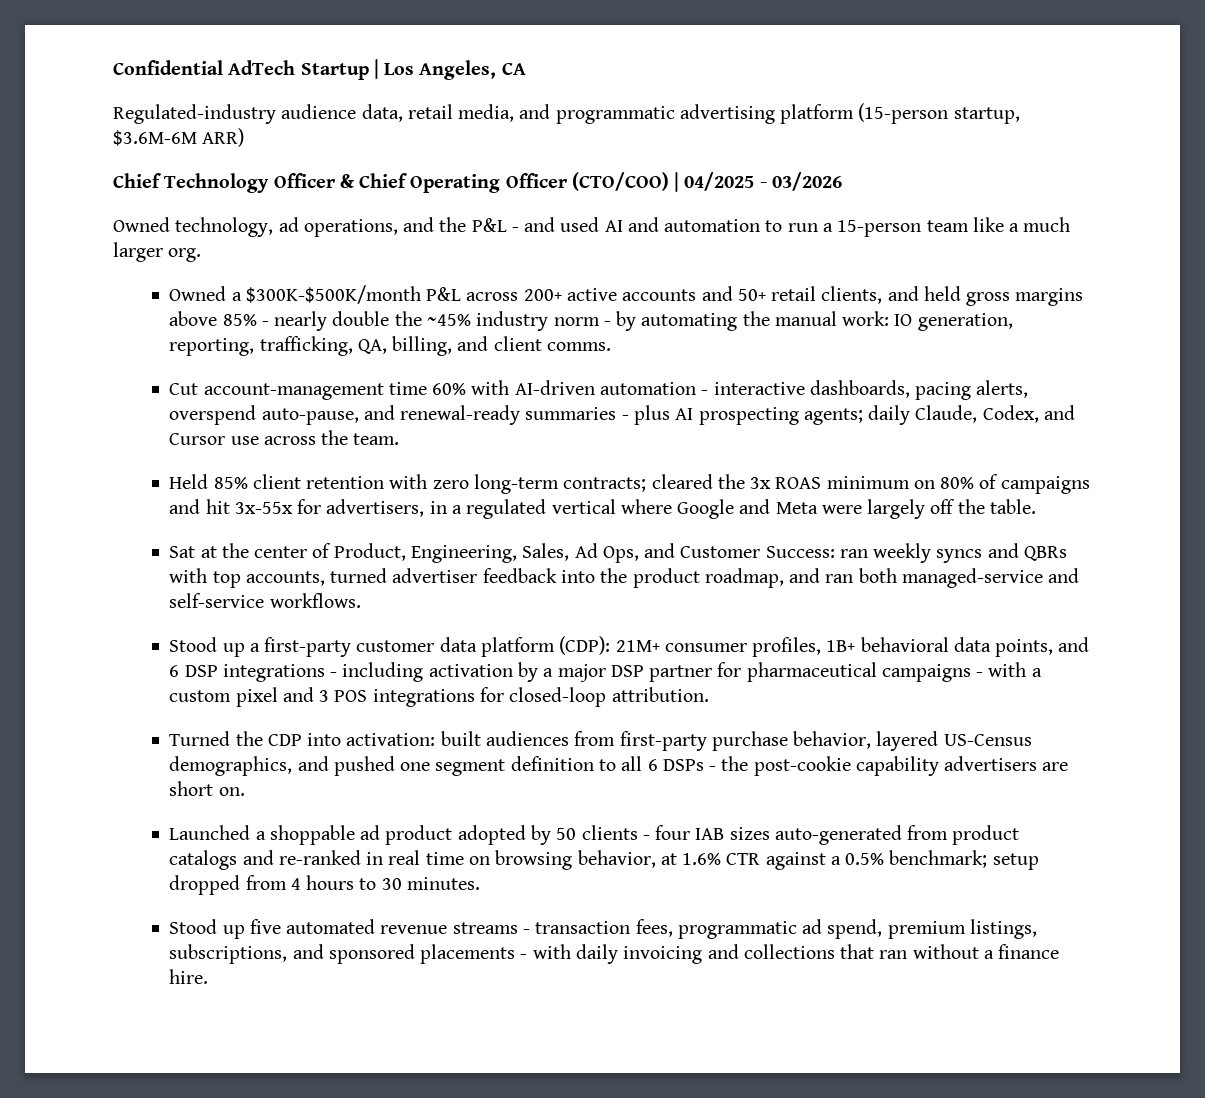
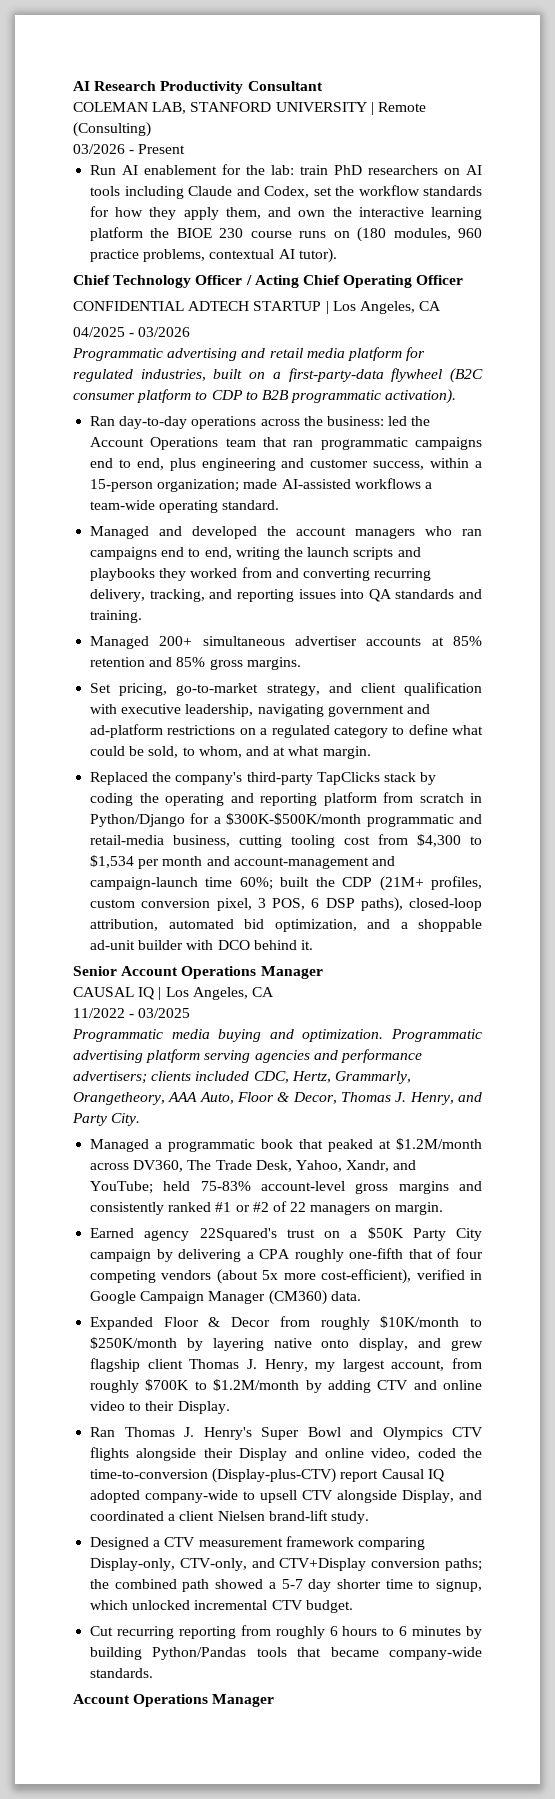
[113,59,526,80] [113,103,1020,124] [113,128,245,147] [113,172,842,193] [113,217,1071,237] [113,242,202,262] [169,285,1084,306] [169,311,1013,331] [169,336,611,356] [169,380,1029,400] [169,405,1075,425] [169,430,400,445] [169,474,1090,494] [169,499,1036,519] [169,543,1067,563] [169,568,1080,588] [169,593,361,608] [169,636,1090,657] [169,662,1042,682] [169,687,709,707] [169,731,1032,751] [169,756,1069,776] [169,781,245,796] [169,825,1020,845] [169,850,1039,870] [169,875,480,895] [169,919,1037,939] [169,944,1060,964] [169,969,209,984] Confidential AdTech Startup | Los Angeles, CA // Regulated-industry audience data, retail media, and programmatic advertising platform (15-person startup, $3.6M-6M ARR) // Chief Technology Officer & Chief Operating Officer (CTO/COO) | 04/2025 - 03/2026 // Owned technology, ad operations, and the P&L - and used AI and automation to run a 15-person team like a much larger org. // Owned a $300K-$500K/month P&L across 200+ active accounts and 50+ retail clients, and held gross margins above 85% - nearly double the ~45% industry norm - by automating the manual work: IO generation, reporting, trafficking, QA, billing, and client comms. // Cut account-management time 60% with AI-driven automation - interactive dashboards, pacing alerts, overspend auto-pause, and renewal-ready summaries - plus AI prospecting agents; daily Claude, Codex, and Cursor use across the team. // Held 85% client retention with zero long-term contracts; cleared the 3x ROAS minimum on 80% of campaigns and hit 3x-55x for advertisers, in a regulated vertical where Google and Meta were largely off the table. // Sat at the center of Product, Engineering, Sales, Ad Ops, and Customer Success: ran weekly syncs and QBRs with top accounts, turned advertiser feedback into the product roadmap, and ran both managed-service and self-service workflows. // Stood up a first-party customer data platform (CDP): 21M+ consumer profiles, 1B+ behavioral data points, and 6 DSP integrations - including activation by a major DSP partner for pharmaceutical campaigns - with a custom pixel and 3 POS integrations for closed-loop attribution. // Turned the CDP into activation: built audiences from first-party purchase behavior, layered US-Census demographics, and pushed one segment definition to all 6 DSPs - the post-cookie capability advertisers are short on. // Launched a shoppable ad product adopted by 50 clients - four IAB sizes auto-generated from product catalogs and re-ranked in real time on browsing behavior, at 1.6% CTR against a 0.5% benchmark; setup dropped from 4 hours to 30 minutes. // Stood up five automated revenue streams - transaction fees, programmatic ad spend, premium listings, subscriptions, and sponsored placements - with daily invoicing and collections that ran without a finance hire. -> [73,81,323,94] [73,102,426,115] [73,122,151,137] [73,144,186,154] [90,164,482,175] [90,185,482,199] [90,206,482,220] [90,227,482,242] [90,248,337,263] [73,275,464,288] [73,301,442,314] [73,327,191,337] [72,347,426,361] [73,368,484,383] [73,389,457,404] [90,416,431,429] [90,437,482,450] [90,458,482,471] [90,478,432,492] [90,500,280,513] [90,526,482,539] [90,547,421,560] [90,567,432,581] [90,589,482,602] [90,610,143,623] [90,636,482,649] [90,657,301,670] [90,682,482,696] [90,704,430,717] [90,724,483,738] [90,746,371,759] [90,772,437,785] [90,792,482,806] [90,813,482,827] [90,834,482,848] [90,855,395,869] [90,876,482,891] [90,897,482,912] [90,919,482,932] [90,940,313,950] [73,966,323,979] [73,987,274,1000] [73,1008,191,1018] [72,1029,482,1042] [73,1049,422,1063] [73,1071,411,1084] [73,1092,482,1105] [72,1113,141,1126] [90,1138,482,1152] [90,1160,417,1172] [90,1181,482,1194] [90,1201,443,1215] [90,1227,482,1241] [90,1248,484,1262] [90,1269,482,1284] [90,1290,361,1305] [90,1316,482,1330] [90,1337,483,1351] [90,1358,482,1372] [90,1379,482,1393] [90,1401,230,1414] [90,1427,483,1440] [90,1447,482,1461] [90,1468,444,1483] [90,1490,482,1503] [90,1510,369,1524] [90,1536,425,1550] [90,1558,482,1571] [90,1579,482,1592] [90,1600,353,1613] [90,1625,482,1639] [90,1647,482,1660] [90,1668,154,1678] [73,1694,275,1707] AI Research Productivity Consultant // COLEMAN LAB, STANFORD UNIVERSITY | Remote (Consulting) // 03/2026 - Present // Run AI enablement for the lab: train PhD researchers on AI tools including Claude and Codex, set the workflow standards for how they apply them, and own the interactive learning platform the BIOE 230 course runs on (180 modules, 960 practice problems, contextual AI tutor). // Chief Technology Officer / Acting Chief Operating Officer // CONFIDENTIAL ADTECH STARTUP | Los Angeles, CA // 04/2025 - 03/2026 // Programmatic advertising and retail media platform for regulated industries, built on a first-party-data flywheel (B2C consumer platform to CDP to B2B programmatic activation). // Ran day-to-day operations across the business: led the Account Operations team that ran programmatic campaigns end to end, plus engineering and customer success, within a 15-person organization; made AI-assisted workflows a team-wide operating standard. // Managed and developed the account managers who ran campaigns end to end, writing the launch scripts and playbooks they worked from and converting recurring delivery, tracking, and reporting issues into QA standards and training. // Managed 200+ simultaneous advertiser accounts at 85% retention and 85% gross margins. // Set pricing, go-to-market strategy, and client qualification with executive leadership, navigating government and ad-platform restrictions on a regulated category to define what could be sold, to whom, and at what margin. // Replaced the company's third-party TapClicks stack by coding the operating and reporting platform from scratch in Python/Django for a $300K-$500K/month programmatic and retail-media business, cutting tooling cost from $4,300 to $1,534 per month and account-management and campaign-launch time 60%; built the CDP (21M+ profiles, custom conversion pixel, 3 POS, 6 DSP paths), closed-loop attribution, automated bid optimization, and a shoppable ad-unit builder with DCO behind it. // Senior Account Operations Manager // CAUSAL IQ | Los Angeles, CA // 11/2022 - 03/2025 // Programmatic media buying and optimization. Programmatic advertising platform serving agencies and performance advertisers; clients included CDC, Hertz, Grammarly, Orangetheory, AAA Auto, Floor & Decor, Thomas J. Henry, and Party City. // Managed a programmatic book that peaked at $1.2M/month across DV360, The Trade Desk, Yahoo, Xandr, and YouTube; held 75-83% account-level gross margins and consistently ranked #1 or #2 of 22 managers on margin. // Earned agency 22Squared's trust on a $50K Party City campaign by delivering a CPA roughly one-fifth that of four competing vendors (about 5x more cost-efficient), verified in Google Campaign Manager (CM360) data. // Expanded Floor & Decor from roughly $10K/month to $250K/month by layering native onto display, and grew flagship client Thomas J. Henry, my largest account, from roughly $700K to $1.2M/month by adding CTV and online video to their Display. // Ran Thomas J. Henry's Super Bowl and Olympics CTV flights alongside their Display and online video, coded the time-to-conversion (Display-plus-CTV) report Causal IQ adopted company-wide to upsell CTV alongside Display, and coordinated a client Nielsen brand-lift study. // Designed a CTV measurement framework comparing Display-only, CTV-only, and CTV+Display conversion paths; the combined path showed a 5-7 day shorter time to signup, which unlocked incremental CTV budget. // Cut recurring reporting from roughly 6 hours to 6 minutes by building Python/Pandas tools that became company-wide standards. // Account Operations Manager

